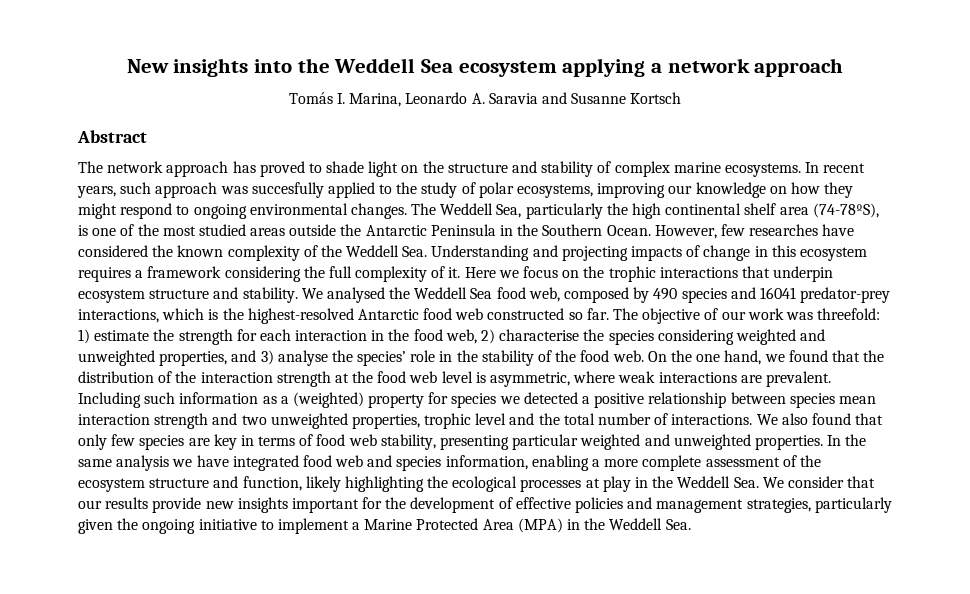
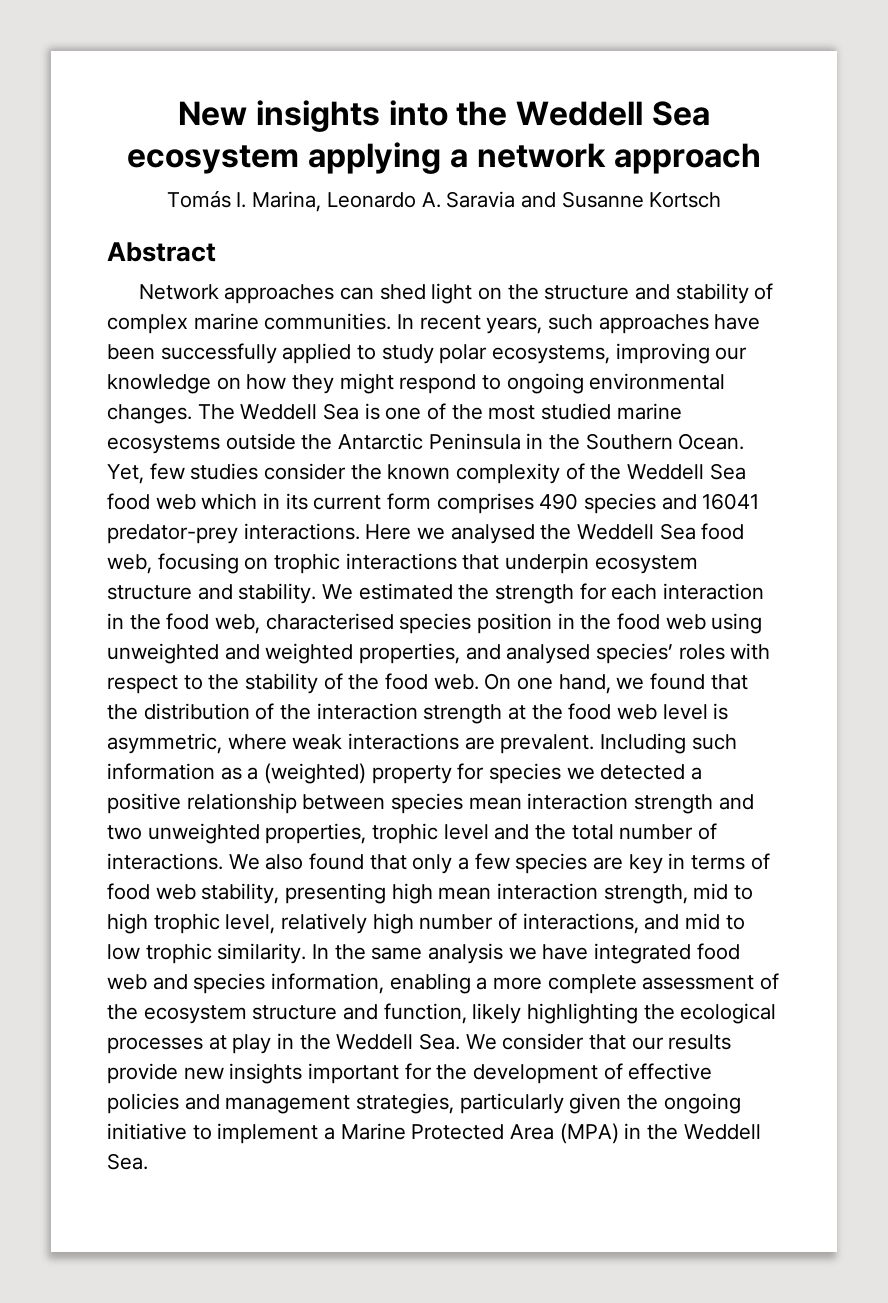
[78,161,365,177] The network approach has proved to shade -> [138,284,426,304] Network approaches can shed
[724,163,801,177] ecosystems. -> [264,313,392,330] communities.
[155,182,476,198] approach was succesfully applied to the study of -> [598,314,761,334] [107,343,434,364] approaches have been successfully applied to study
[496,203,879,219] Sea, particularly the high continental shelf area (74-78ºS), -> [323,403,360,420] Sea
[250,228,286,236] areas -> [616,403,682,420] [107,435,220,454] marine ecosystems
[654,224,855,239] [78,245,148,257] However, few researches have considered -> [107,463,347,484] Yet, few studies consider
[402,245,867,261] [78,266,605,282] Sea. Understanding and projecting impacts of change in this ecosystem requires a framework considering the full complexity of it. Here we focus on the -> [709,463,746,480] [107,493,760,514] [107,523,745,544] [107,553,269,574] Sea food web which in its current form comprises 490 species and 16041 predator-prey interactions. Here we analysed the Weddell Sea food web, focusing on
[326,287,891,303] [78,308,881,324] [78,329,150,344] analysed the Weddell Sea food web, composed by 490 species and 16041 predator-prey interactions, which is the highest-resolved Antarctic food web constructed so far. The objective of our work was threefold: 1) estimate -> [358,583,453,600] estimated
[481,329,826,345] [78,350,453,366] 2) characterise the species considering weighted and unweighted properties, and 3) analyse the species’ role in -> [265,613,763,634] [107,643,771,664] [107,675,203,694] characterised species position in the food web using unweighted and weighted properties, and analysed species’ roles with respect to
[670,350,692,362] the -> (512, 681) none
(107, 442) none -> [458,857,470,870] a
[512,434,823,450] particular weighted and unweighted properties. -> [391,883,754,904] [107,913,745,934] [107,943,307,964] high mean interaction strength, mid to high trophic level, relatively high number of interactions, and mid to low trophic similarity.

